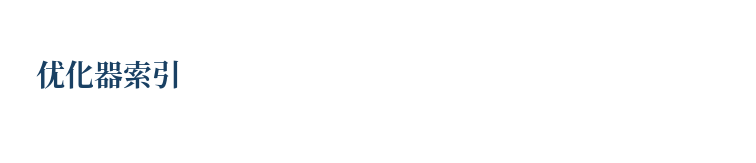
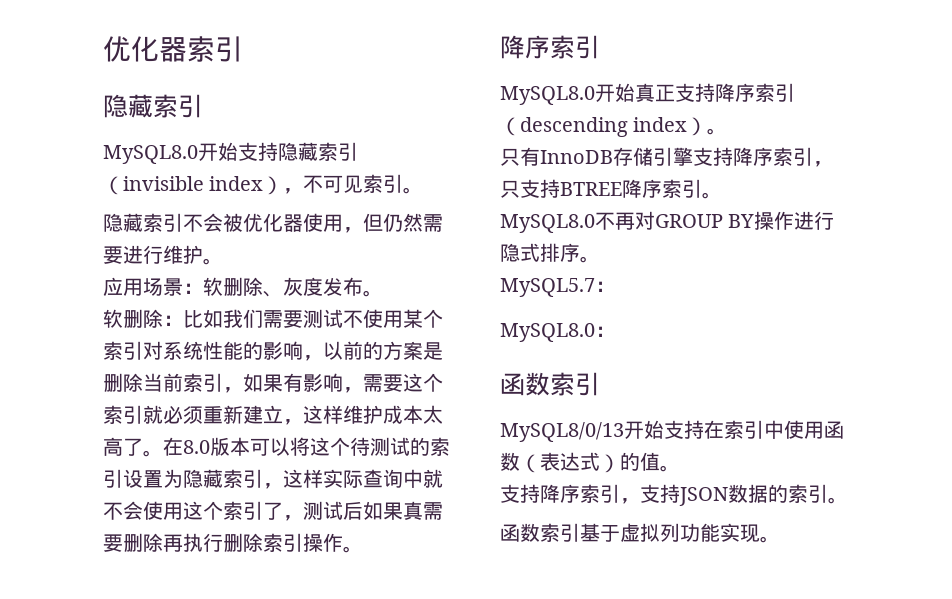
(181, 74) none -> [103,94,203,118] [103,142,358,164] [103,174,424,195] [103,213,443,233] [103,245,223,265] [103,277,383,297] [103,309,443,328] [103,341,443,361] [103,373,443,393] [103,405,443,425] [103,437,450,457] [103,469,443,489] [103,501,443,521] [103,533,363,553] [500,35,600,59] [500,83,795,105] [500,117,728,137] [500,147,833,167] [500,179,722,199] [500,211,835,233] [500,243,600,263] [500,278,615,297] [500,323,615,342] [500,372,600,396] [500,420,844,442] [500,452,680,473] [500,484,848,506] [500,523,780,543] // 隐藏索引 // MySQL8.0开始支持隐藏索引（invisible index），不可见索引。 // 隐藏索引不会被优化器使用，但仍然需要进行维护。 // 应用场景：软删除、灰度发布。 // 软删除：比如我们需要测试不使用某个索引对系统性能的影响，以前的方案是删除当前索引，如果有影响，需要这个索引就必须重新建立，这样维护成本太高了。在8.0版本可以将这个待测试的索引设置为隐藏索引，这样实际查询中就不会使用这个索引了，测试后如果真需要删除再执行删除索引操作。 // 降序索引 // MySQL8.0开始真正支持降序索引（descending index）。 // 只有InnoDB存储引擎支持降序索引，只支持BTREE降序索引。 // MySQL8.0不再对GROUP BY操作进行隐式排序。 // MySQL5.7： // MySQL8.0： // 函数索引 // MySQL8/0/13开始支持在索引中使用函数（表达式）的值。 // 支持降序索引，支持JSON数据的索引。 // 函数索引基于虚拟列功能实现。

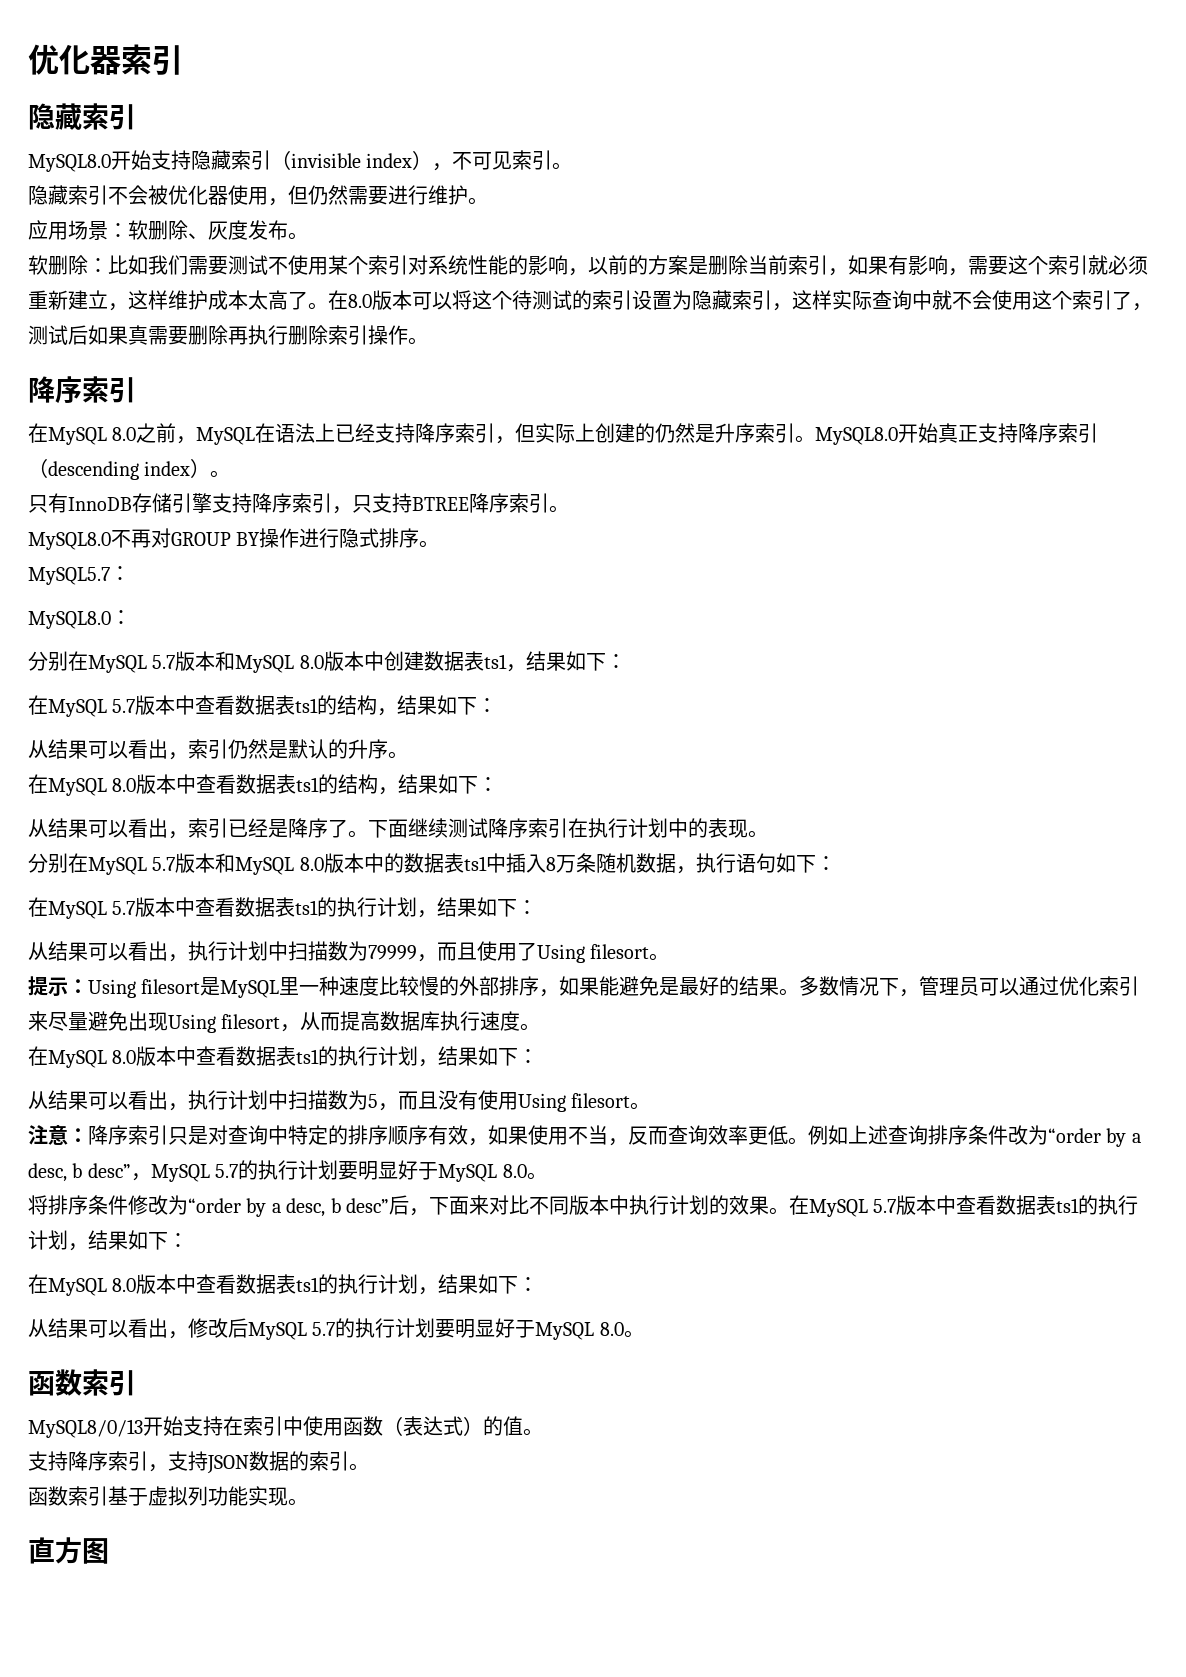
(600, 47) none -> [28,423,816,445] 在MySQL 8.0之前，MySQL在语法上已经支持降序索引，但实际上创建的仍然是升序索引。
(615, 331) none -> [28,651,626,673] [28,695,498,717] [28,739,408,760] [28,774,499,796] [28,818,768,839] [28,853,836,875] [28,897,538,919] [28,941,670,963] [28,976,1140,998] [28,1011,541,1033] [28,1046,539,1068] [28,1090,651,1112] [28,1125,1141,1147] [28,1160,547,1182] [28,1195,1139,1217] [28,1230,188,1251] [28,1274,539,1296] [28,1318,644,1340] // 分别在MySQL 5.7版本和MySQL 8.0版本中创建数据表ts1，结果如下： // 在MySQL 5.7版本中查看数据表ts1的结构，结果如下： // 从结果可以看出，索引仍然是默认的升序。 // 在MySQL 8.0版本中查看数据表ts1的结构，结果如下： // 从结果可以看出，索引已经是降序了。下面继续测试降序索引在执行计划中的表现。 // 分别在MySQL 5.7版本和MySQL 8.0版本中的数据表ts1中插入8万条随机数据，执行语句如下： // 在MySQL 5.7版本中查看数据表ts1的执行计划，结果如下： // 从结果可以看出，执行计划中扫描数为79999，而且使用了Using filesort。 // 提示：Using filesort是MySQL里一种速度比较慢的外部排序，如果能避免是最好的结果。多数情况下，管理员可以通过优化索引来尽量避免出现Using filesort，从而提高数据库执行速度。 // 在MySQL 8.0版本中查看数据表ts1的执行计划，结果如下： // 从结果可以看出，执行计划中扫描数为5，而且没有使用Using filesort。 // 注意：降序索引只是对查询中特定的排序顺序有效，如果使用不当，反而查询效率更低。例如上述查询排序条件改为“order by a desc, b desc”，MySQL 5.7的执行计划要明显好于MySQL 8.0。 // 将排序条件修改为“order by a desc, b desc”后，下面来对比不同版本中执行计划的效果。在MySQL 5.7版本中查看数据表ts1的执行计划，结果如下： // 在MySQL 8.0版本中查看数据表ts1的执行计划，结果如下： // 从结果可以看出，修改后MySQL 5.7的执行计划要明显好于MySQL 8.0。
(780, 539) none -> [28,1537,109,1564] // 直方图

